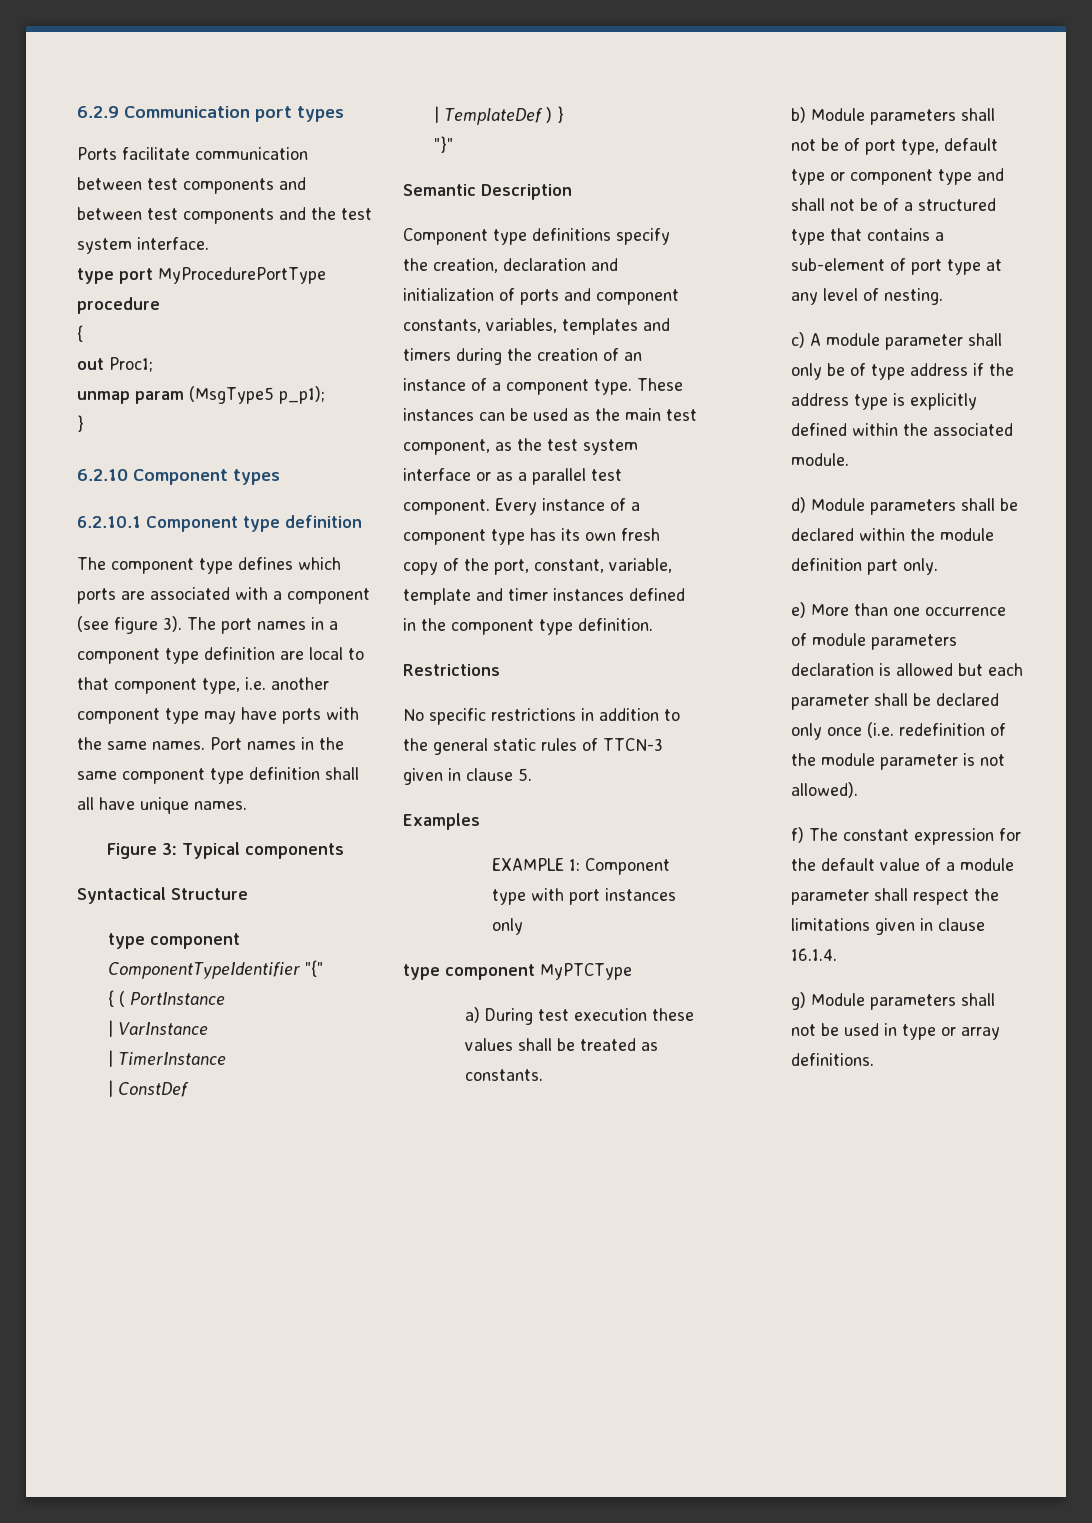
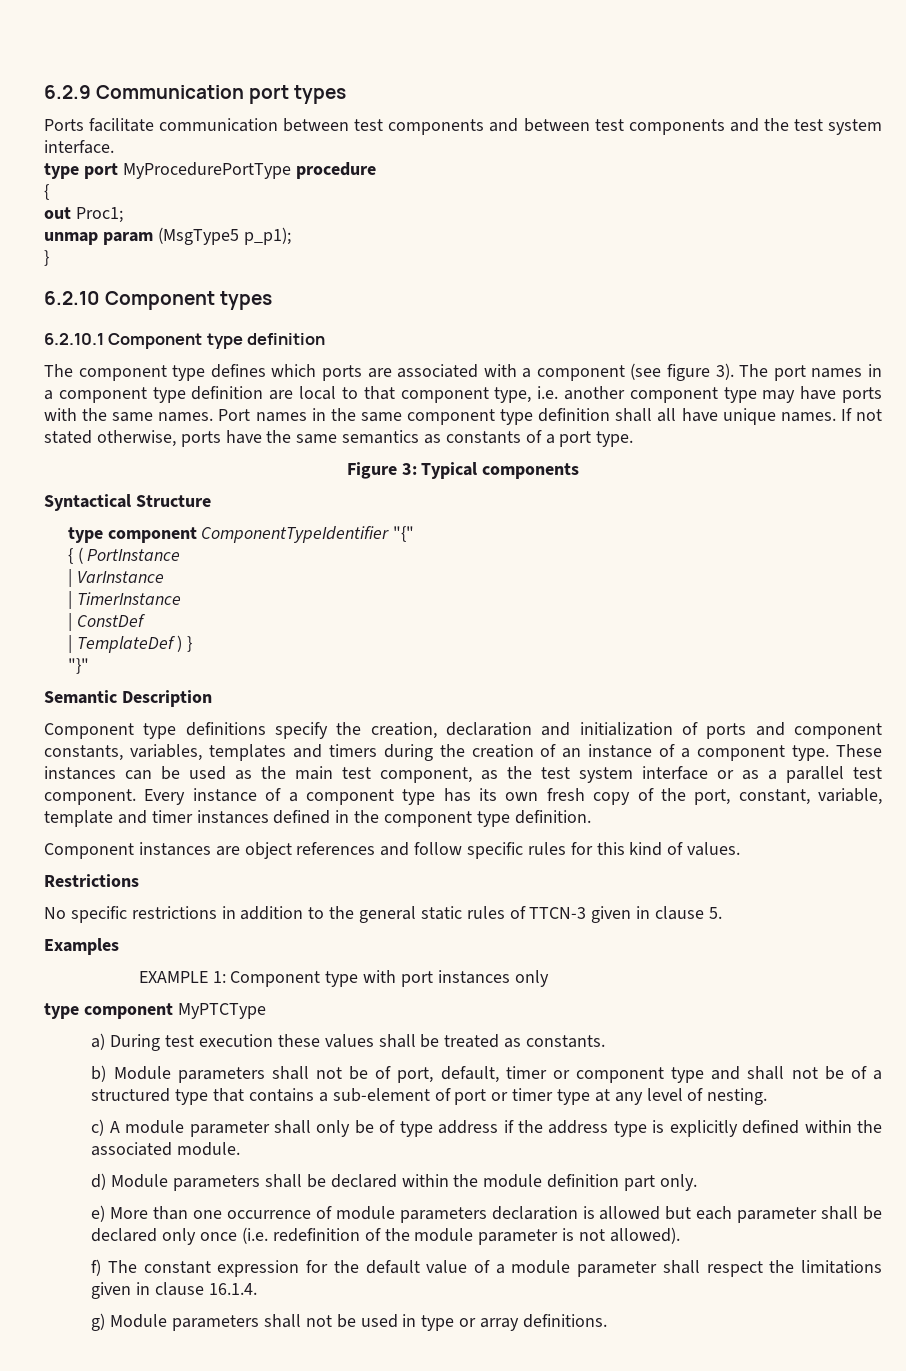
(247, 805) none -> [840,408,882,421] [44,430,634,447] If not stated otherwise, ports have the same semantics as constants of a port type.
(653, 624) none -> [44,842,741,859] // Component instances are object references and follow specific rules for this kind of values.
[865,138,999,155] [791,169,826,185] port type, default type -> [397,1066,547,1083] port, default, timer
(943, 267) none -> [491,1088,554,1101] or timer

